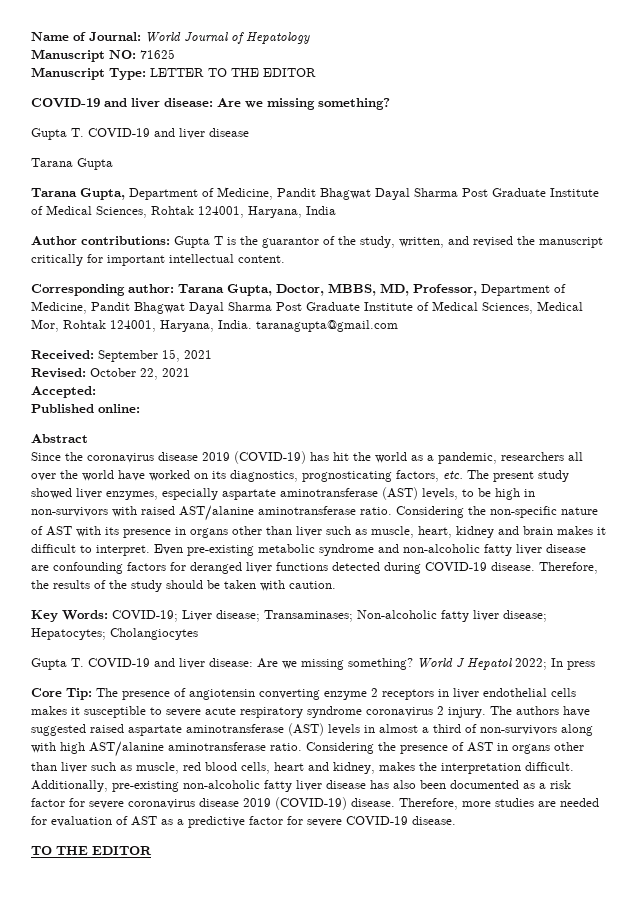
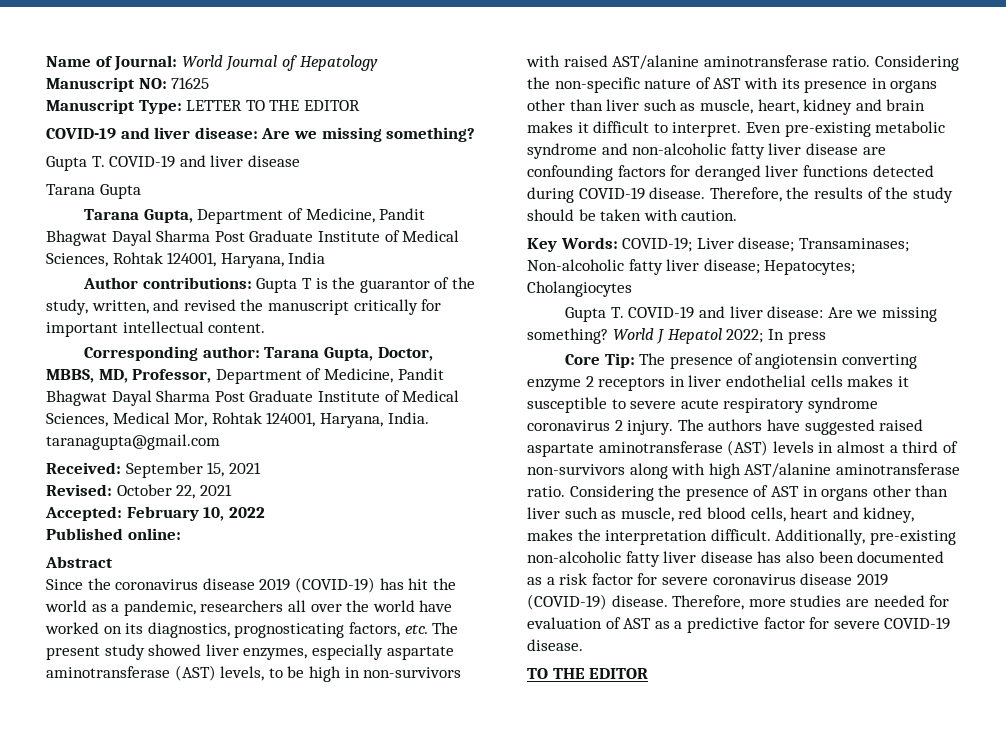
(96, 392) none -> [126,506,265,521] February 10, 2022

